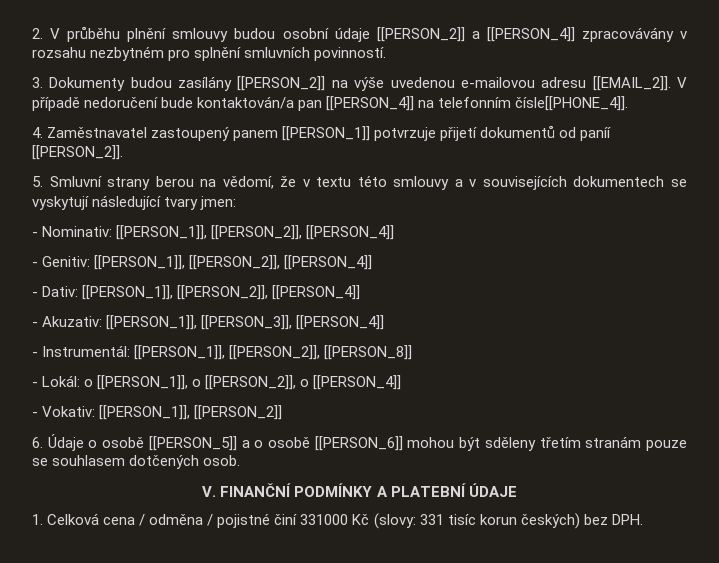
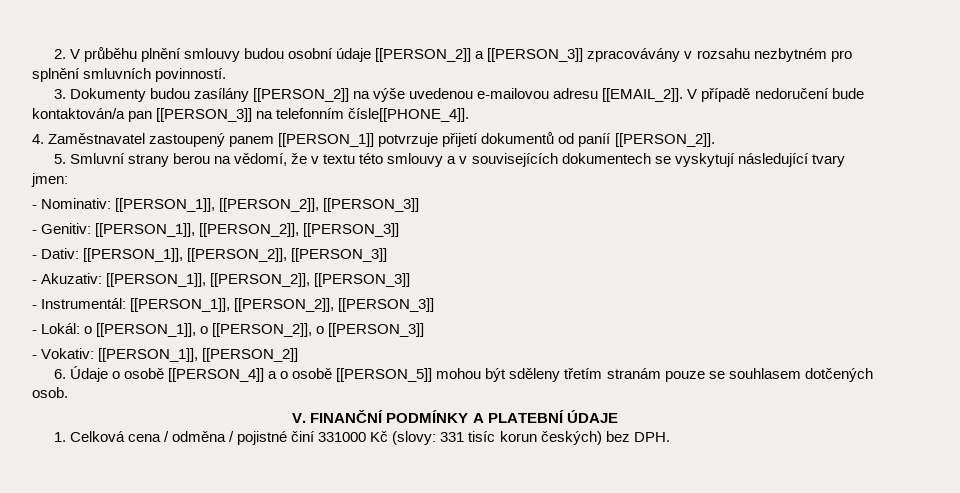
[486,27,575,42] [[PERSON_4]] -> [487,48,584,62] [[PERSON_3]]
[326,96,415,111] [[PERSON_4]] -> [156,108,253,122] [[PERSON_3]]
[306,225,395,240] [[PERSON_4]] -> [323,198,420,212] [[PERSON_3]]
[284,255,373,270] [[PERSON_4]] -> [303,223,400,237] [[PERSON_3]]
[272,285,361,300] [[PERSON_4]] -> [291,248,388,262] [[PERSON_3]]
[201,315,385,330] [[PERSON_3]], [[PERSON_4]] -> [210,273,411,287] [[PERSON_2]], [[PERSON_3]]
[324,345,413,360] [[PERSON_8]] -> [338,298,435,312] [[PERSON_3]]
[313,375,402,390] [[PERSON_4]] -> [328,323,425,337] [[PERSON_3]]
[148,436,237,451] [[PERSON_5]] -> [168,368,265,382] [[PERSON_4]]
[314,436,403,451] [[PERSON_6]] -> [336,368,433,382] [[PERSON_5]]

